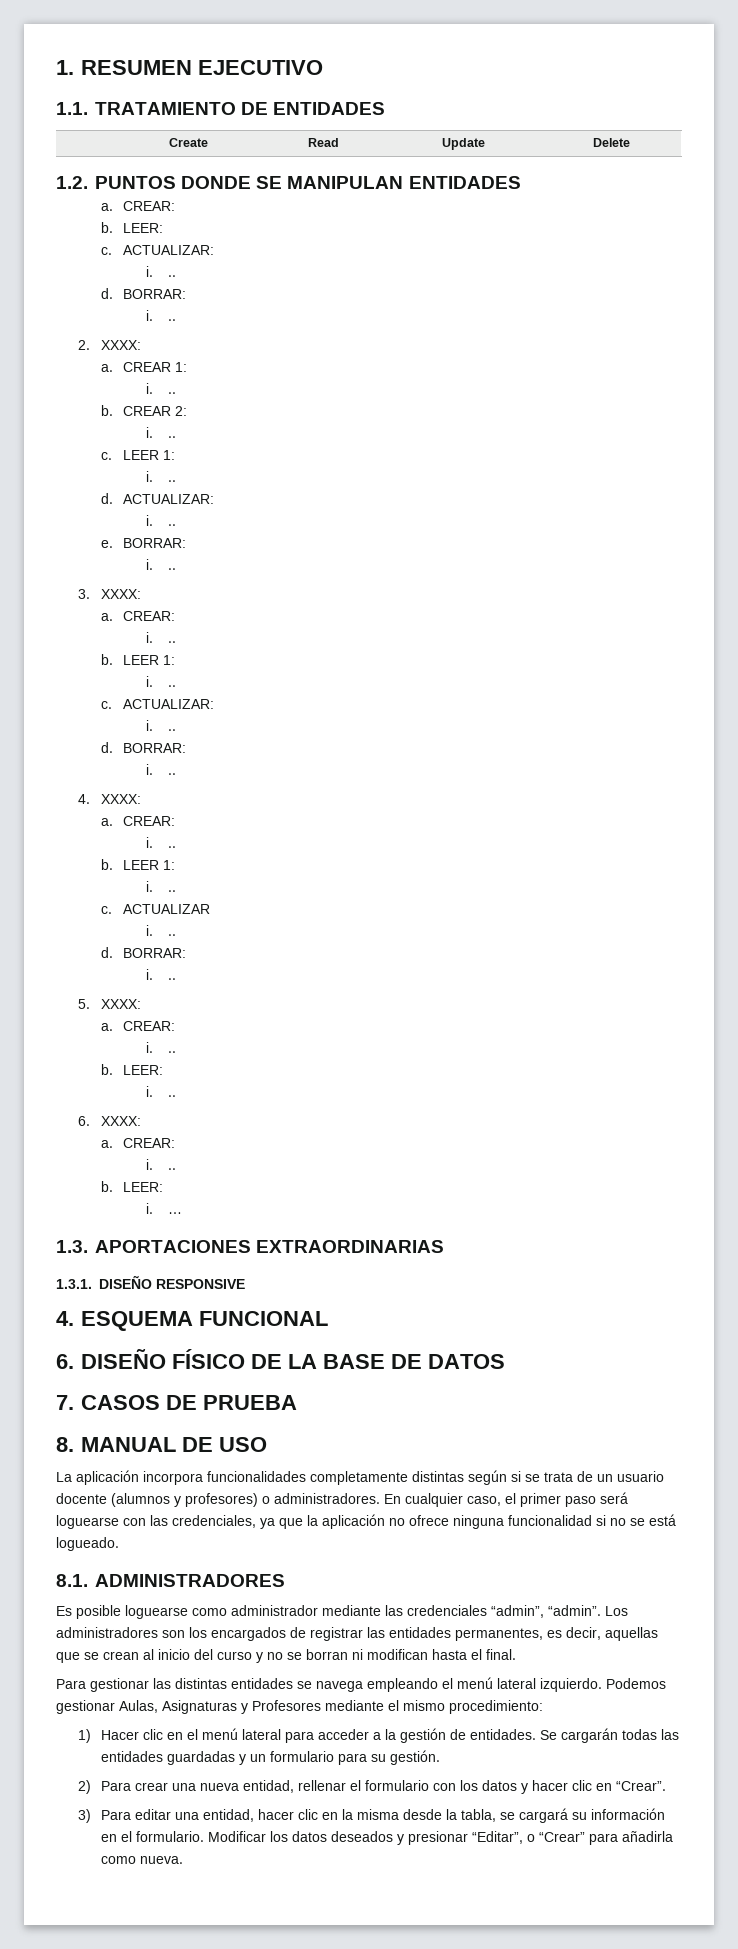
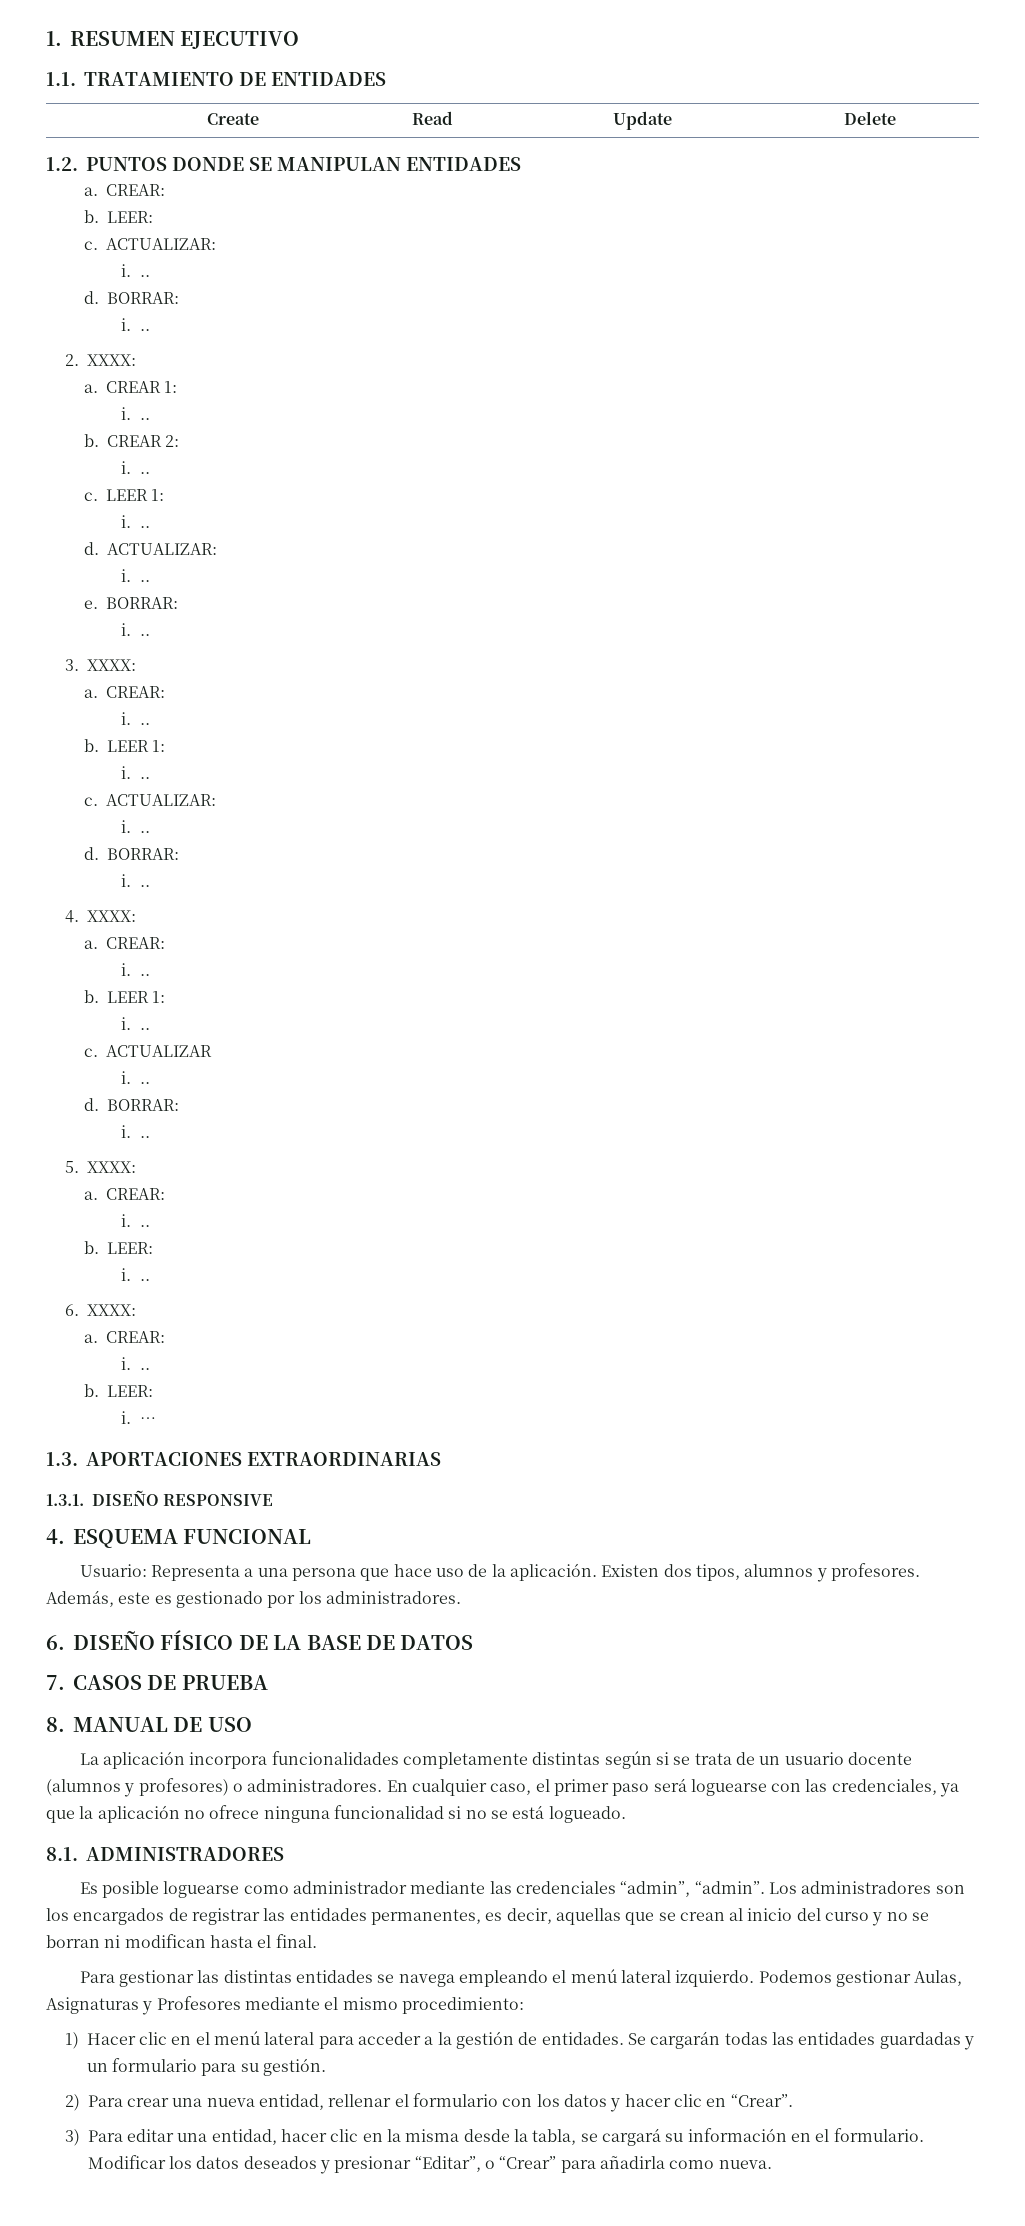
(328, 1318) none -> [79,1563,920,1582] [46,1590,461,1608] // Usuario: Representa a una persona que hace uso de la aplicación. Existen dos tipos, alumnos y profesores. Además, este es gestionado por los administradores.

